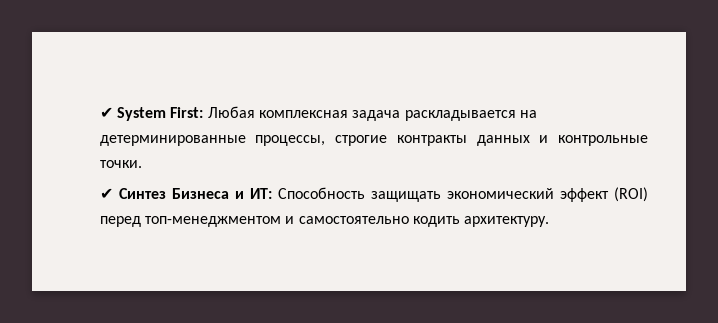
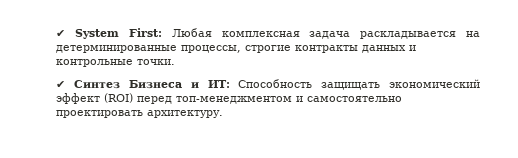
[412,216,460,227] кодить -> [56,110,144,118] проектировать

